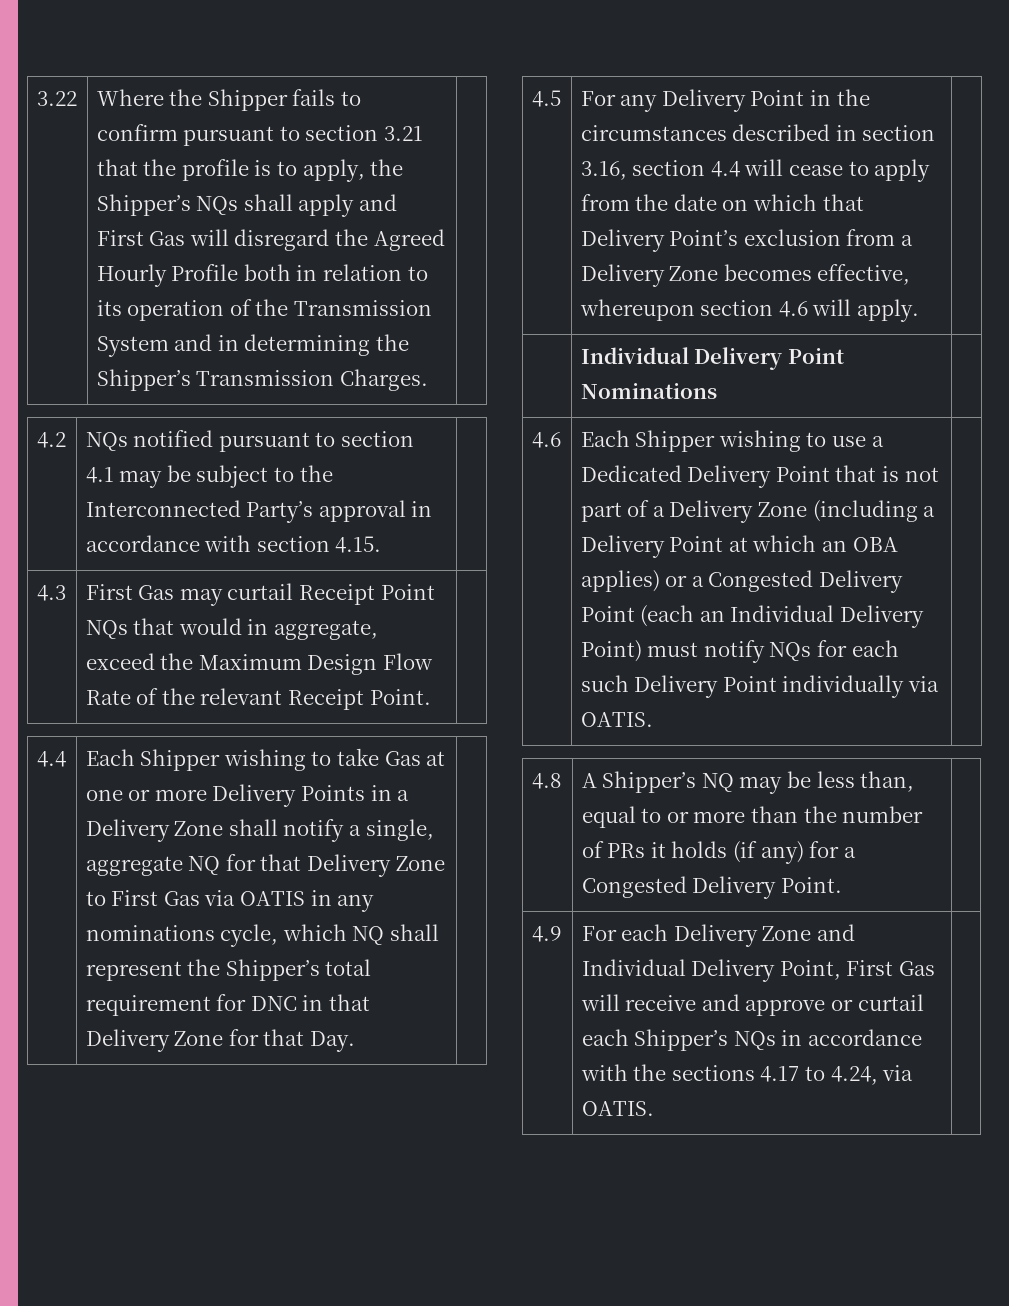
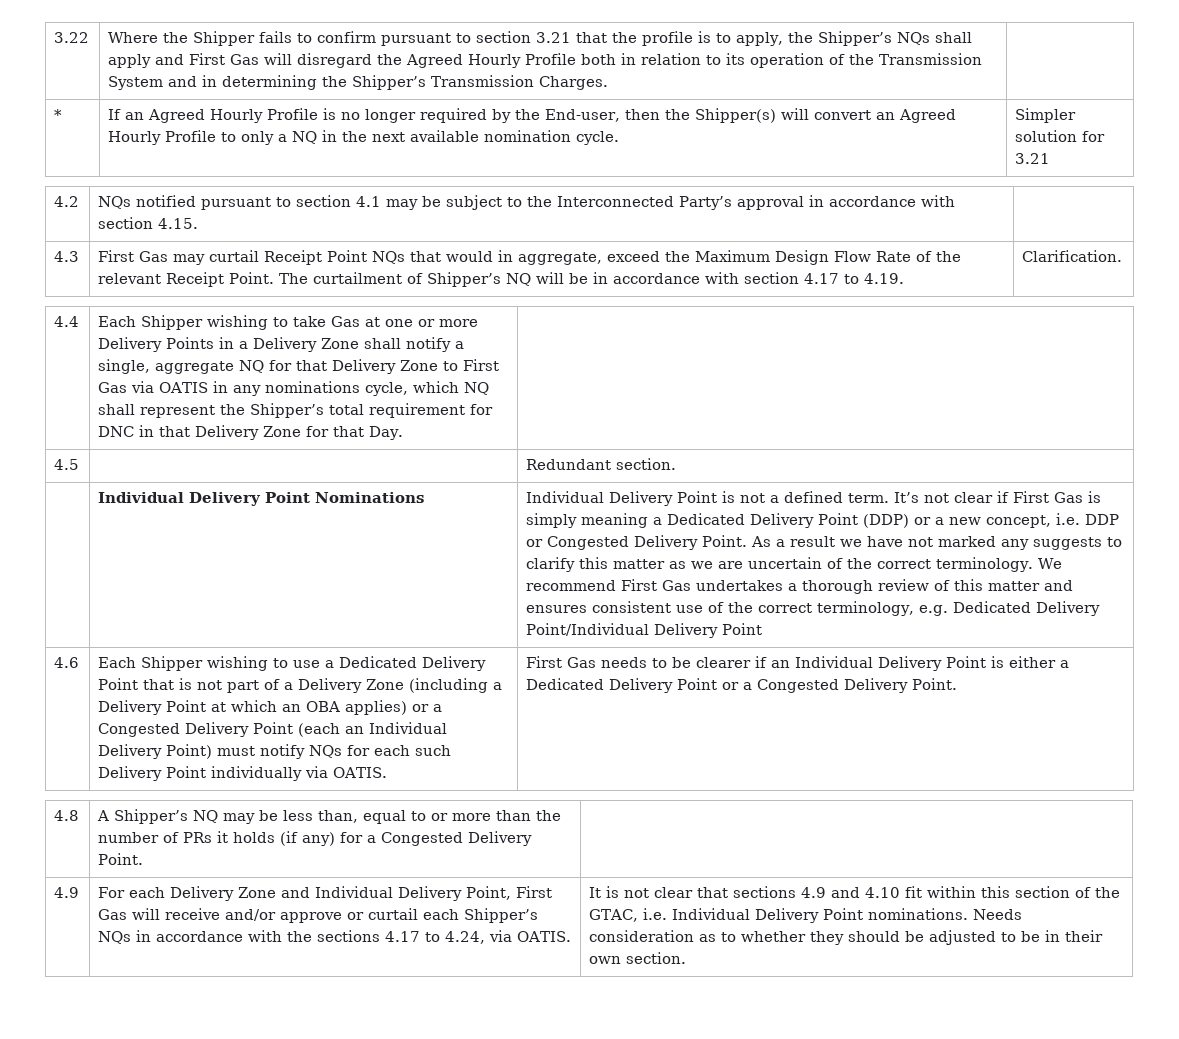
(428, 380) none -> [54,109,63,120] [108,108,957,123] [108,130,620,145] [1015,108,1077,123] [1015,130,1106,142] [1015,153,1051,164] // * | If an Agreed Hourly Profile is no longer required by the End-user, then the Shipper(s) will convert an Agreed Hourly Profile to only a NQ in the next available nomination cycle. | Simpler solution for 3.21
(431, 697) | -> [279,272,905,287] [1022,250,1123,262] The curtailment of Shipper’s NQ will be in accordance with section 4.17 to 4.19. | Clarification.
[580,89,870,112] [580,124,936,141] [580,159,931,182] [580,194,864,211] [580,229,913,252] [580,264,911,287] [579,299,919,322] [580,347,844,370] [580,383,717,399] For any Delivery Point in the circumstances described in section 3.16, section 4.4 will cease to apply from the date on which that Delivery Point’s exclusion from a Delivery Zone becomes effective, whereupon section 4.6 will apply. | // | Individual Delivery Point Nominations | -> [526,458,677,470] [98,492,425,506] [526,491,1102,506] [526,513,1120,528] [526,535,1123,550] [526,557,1063,572] [526,579,1074,594] [526,601,1101,616] [526,623,763,638] | Redundant section. // | Individual Delivery Point Nominations | Individual Delivery Point is not a defined term. It’s not clear if First Gas is simply meaning a Dedicated Delivery Point (DDP) or a new concept, i.e. DDP or Congested Delivery Point. As a result we have not marked any suggests to clarify this matter as we are uncertain of the correct terminology. We recommend First Gas undertakes a thorough review of this matter and ensures consistent use of the correct terminology, e.g. Dedicated Delivery Point/Individual Delivery Point
(653, 719) none -> [526,656,1070,671] [526,678,958,693] First Gas needs to be clearer if an Individual Delivery Point is either a Dedicated Delivery Point or a Congested Delivery Point.
[701,994,740,1011] and -> [225,909,277,921] and/or
(654, 1108) none -> [589,886,1121,898] [589,908,1023,923] [589,930,1104,945] [589,952,687,964] It is not clear that sections 4.9 and 4.10 fit within this section of the GTAC, i.e. Individual Delivery Point nominations. Needs consideration as to whether they should be adjusted to be in their own section.

